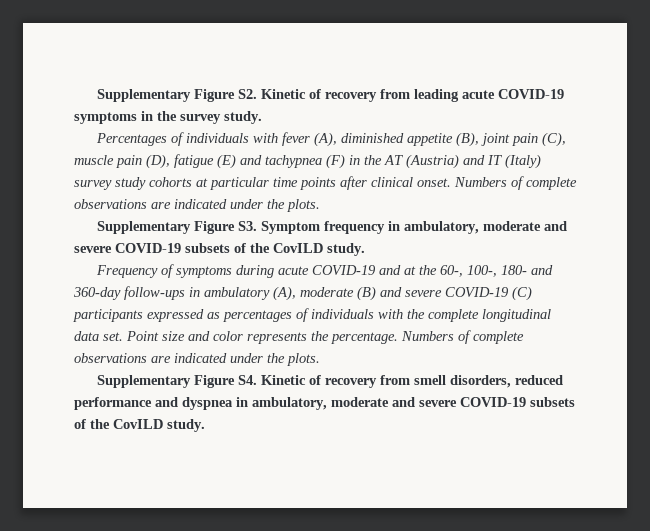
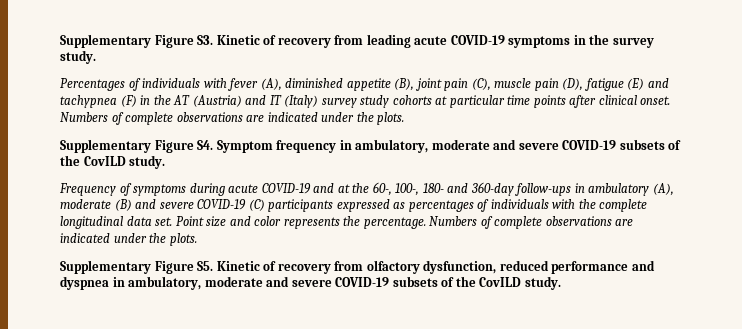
[97,89,258,102] Supplementary Figure S2. -> [60,34,214,48] Supplementary Figure S3.
[238,221,258,231] S3. -> [197,140,214,150] S4.
[238,375,512,388] S4. Kinetic of recovery from smell disorders, -> [197,260,497,274] S5. Kinetic of recovery from olfactory dysfunction,

